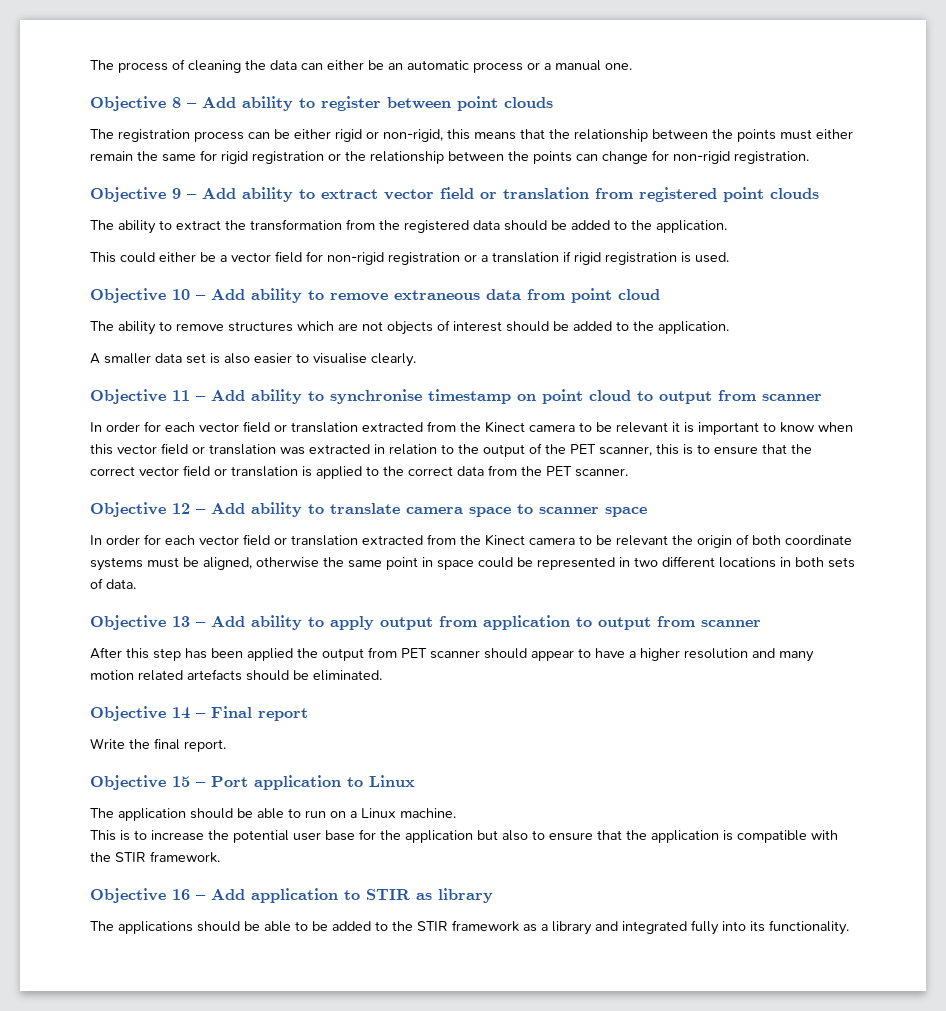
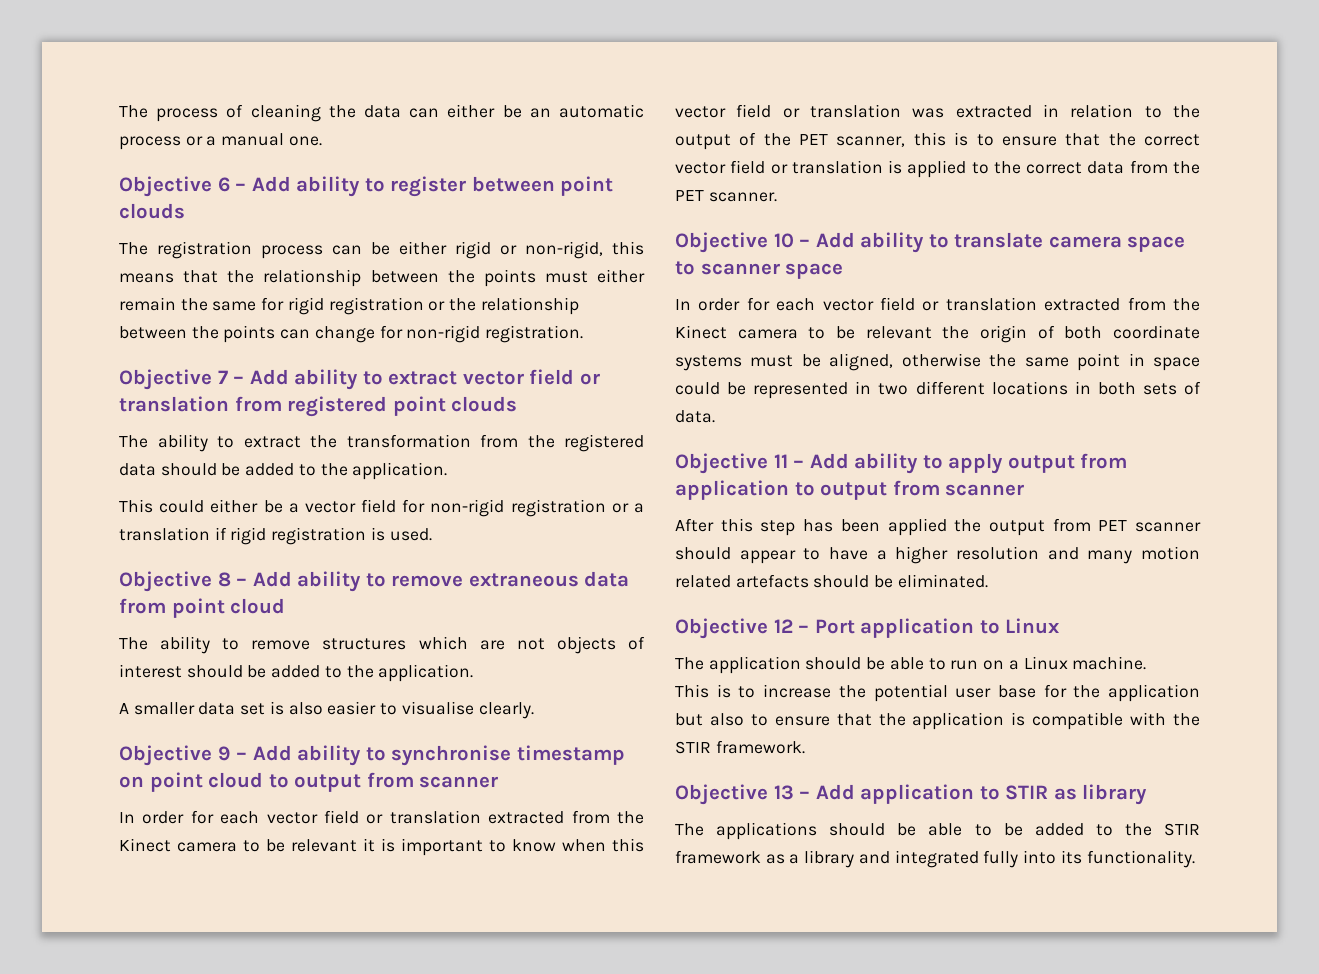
[172,97,181,108] 8 -> [217,177,230,192] 6
[172,188,181,199] 9 -> [217,370,228,384] 7
[172,289,190,300] 10 -> [217,572,231,587] 8
[172,390,190,401] 11 -> [217,746,231,761] 9
[172,503,190,514] 12 -> [773,233,794,248] 10
[172,616,190,627] 13 -> [773,454,788,468] 11
[172,706,308,721] [90,738,226,752] [90,775,190,790] 14 – Final report // Write the final report. // Objective 15 -> [773,619,793,633] 12
[172,889,190,900] 16 -> [773,785,794,800] 13

